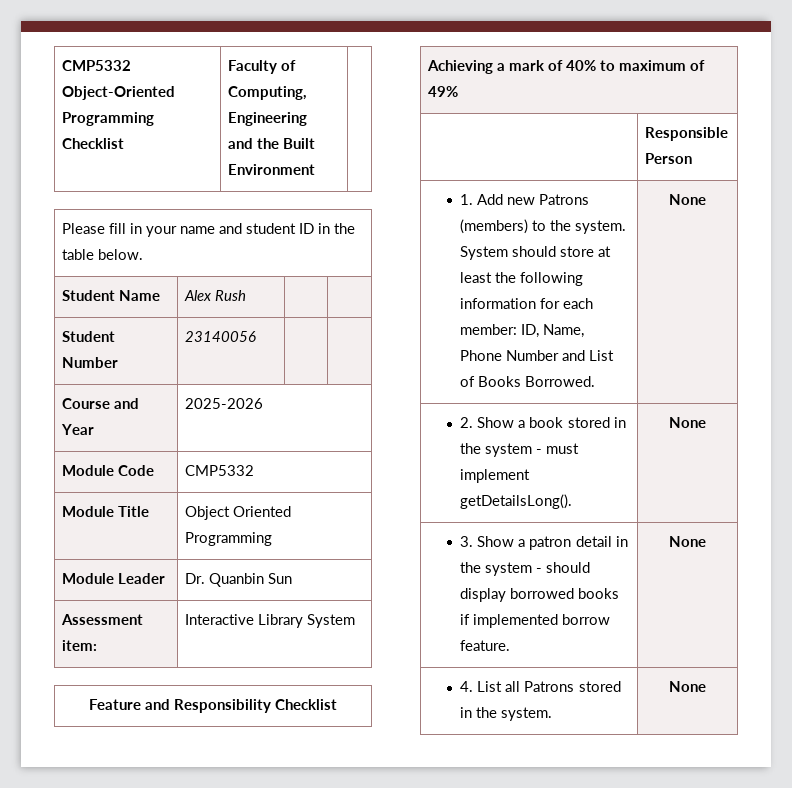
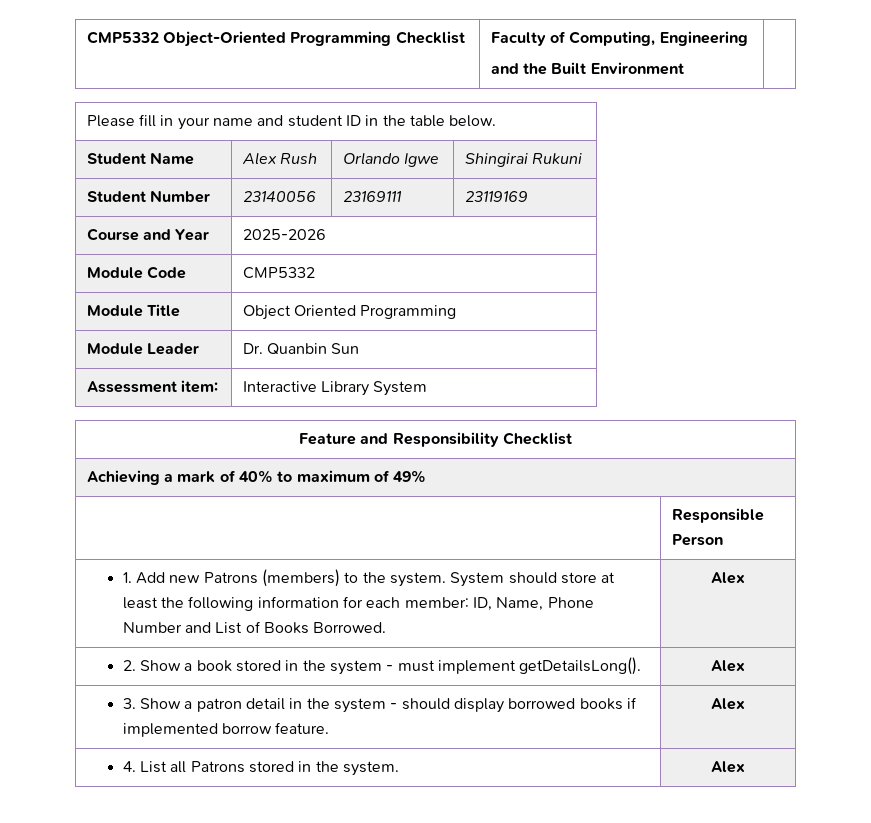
(246, 295) | -> [342,152,439,167] [464,153,582,167] Orlando Igwe | Shingirai Rukuni
(256, 336) | -> [342,191,402,202] [464,191,528,202] 23169111 | 23119169
[669,194,706,205] | None -> [711,572,745,584] | Alex
[669,417,706,428] | None -> [711,660,745,672] | Alex
[669,536,706,547] | None -> [711,698,745,710] | Alex
[669,681,706,692] | None -> [711,761,745,773] | Alex

